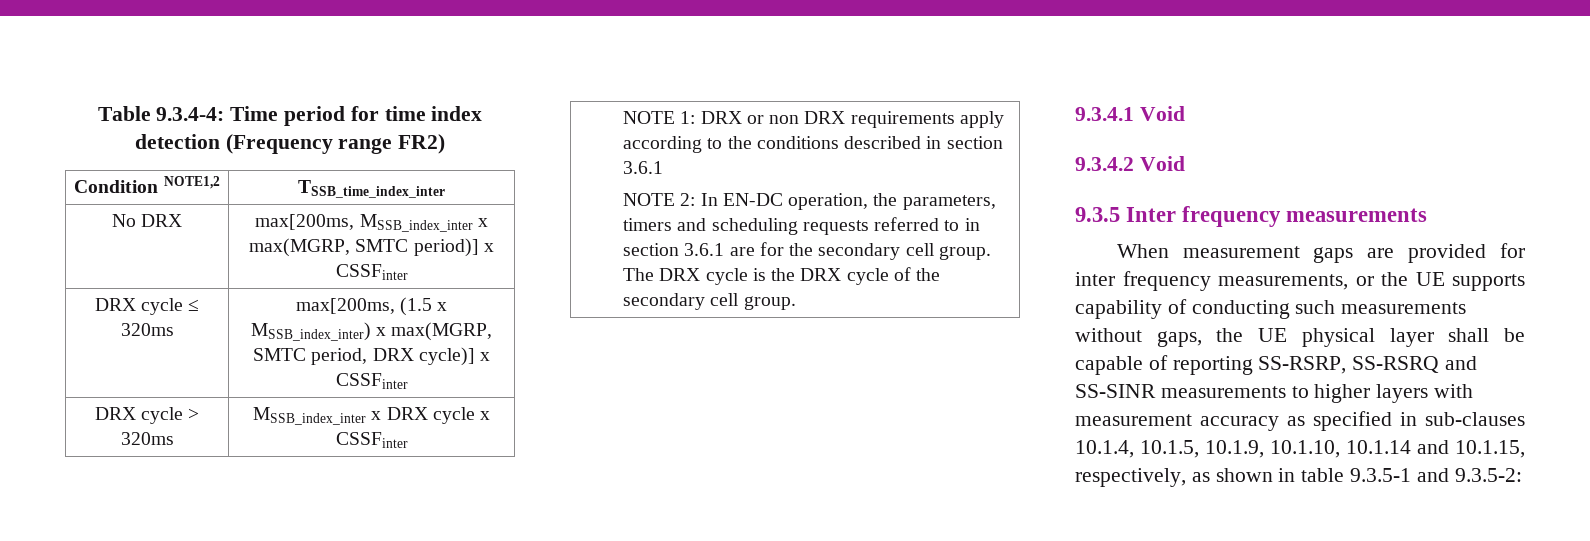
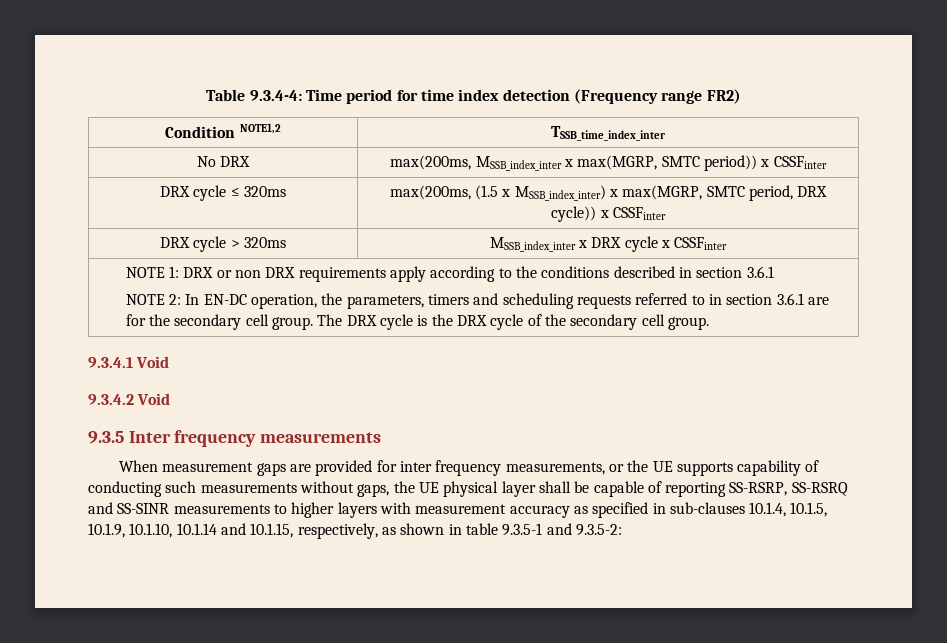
[255,214,355,230] max[200ms, -> [390,155,472,170] max(200ms,
[413,238,479,257] period)] -> [703,155,757,171] period))
[295,298,395,314] max[200ms, -> [389,185,471,200] max(200ms,
[418,347,475,366] cycle)] -> [551,206,597,222] cycle))

